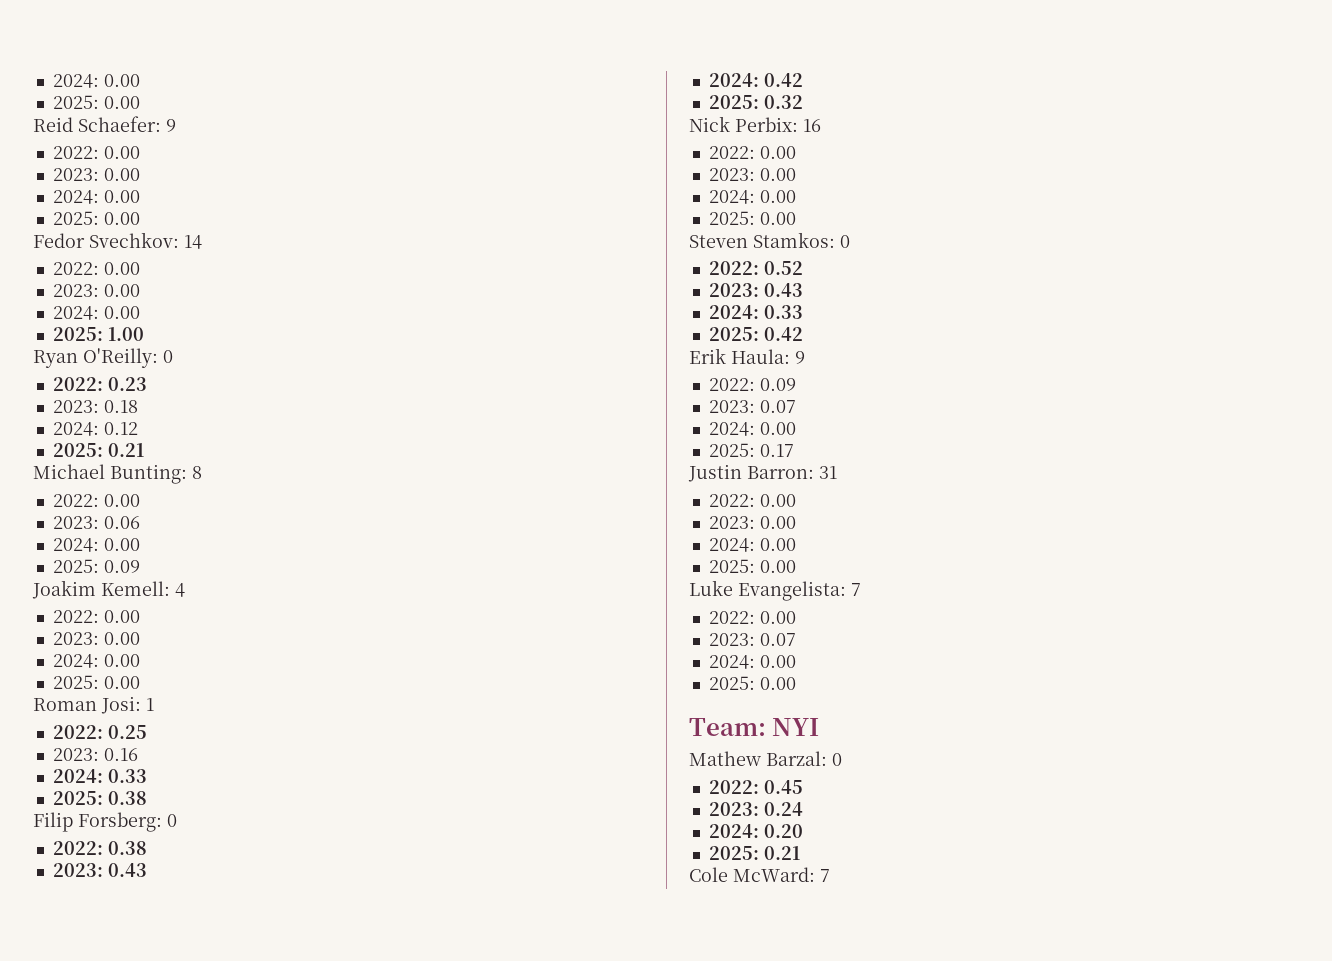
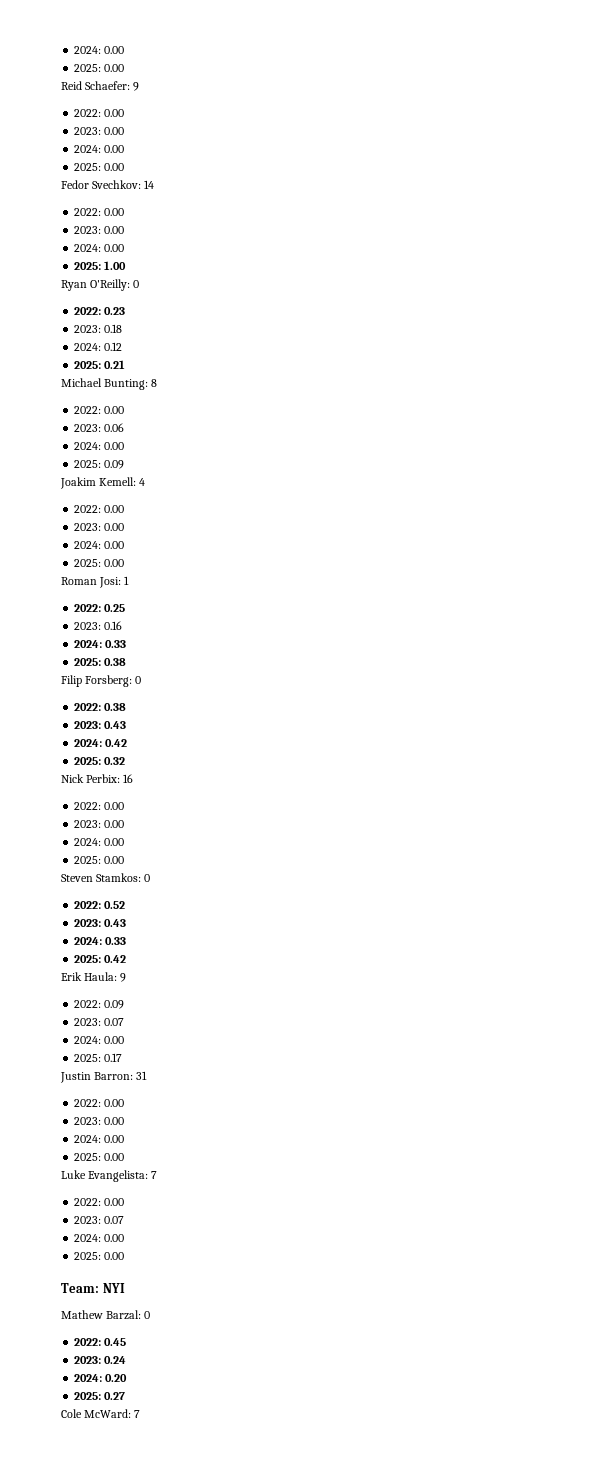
[763,846,800,860] 0.21 -> [104,1392,126,1400] 0.27

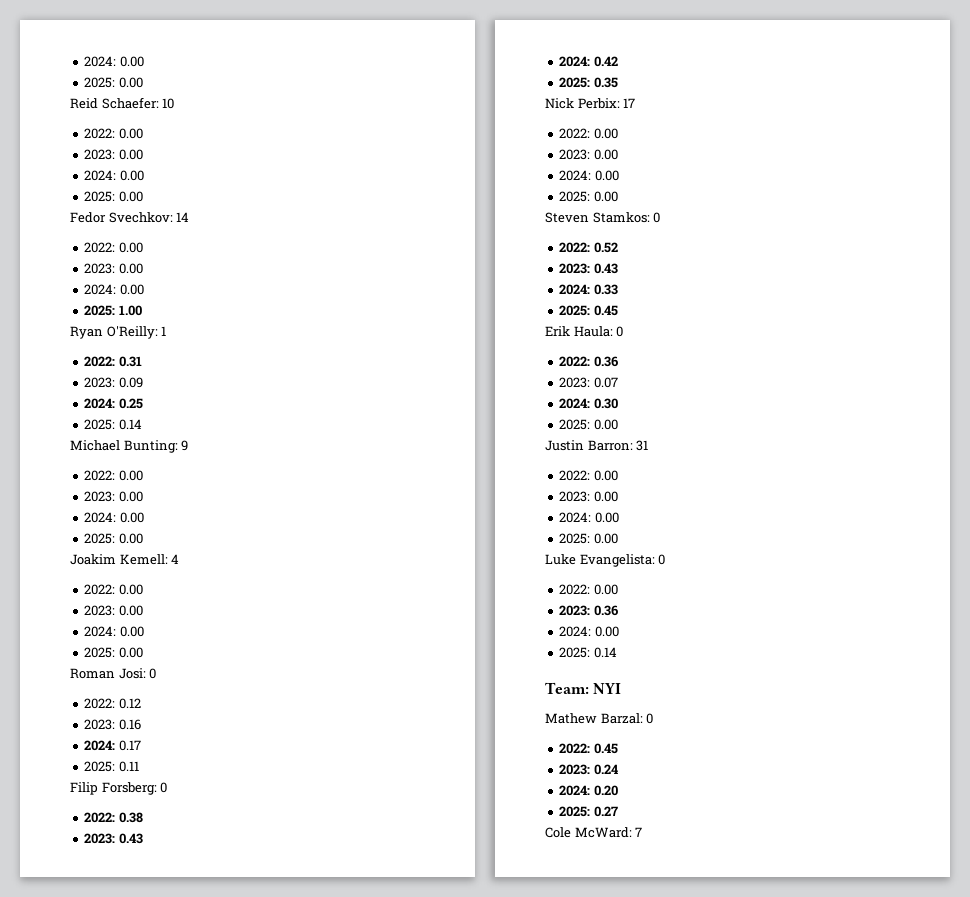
[133,82,140,91] 9 -> [162,98,175,109] 10
[133,280,140,288] [74,307,126,315] [74,324,123,333] [74,342,123,351] [74,360,126,369] 0 // 2022: 0.23 // 2023: 0.18 // 2024: 0.12 // 2025: 0.21 -> [161,326,167,336] [84,356,142,367] [84,377,143,388] [84,398,143,409] [84,419,142,430] 1 // 2022: 0.31 // 2023: 0.09 // 2024: 0.25 // 2025: 0.14
[151,379,158,387] [74,406,125,414] [74,423,125,432] [74,442,125,450] [74,460,125,469] 8 // 2022: 0.00 // 2023: 0.06 // 2024: 0.00 // 2025: 0.09 -> [181,440,189,451] [84,470,143,481] [84,491,143,502] [84,512,144,523] [84,533,143,544] 9 // 2022: 0.00 // 2023: 0.00 // 2024: 0.00 // 2025: 0.00
[124,576,130,585] [74,604,126,612] 1 // 2022: 0.25 -> [149,668,157,679] [84,698,141,709] 0 // 2022: 0.12
[105,640,127,648] [74,658,127,666] 0.33 // 2025: 0.38 -> [118,740,141,751] [84,761,139,772] 0.17 // 2025: 0.11
[104,757,126,765] 0.32 -> [593,77,618,88] 0.35
[123,774,134,783] 16 -> [623,98,636,108] 17
[104,955,127,963] 0.42 -> [593,305,618,316] 0.45
[120,973,127,982] [74,1000,125,1009] [74,1018,125,1026] [74,1036,125,1044] [74,1053,123,1062] 9 // 2022: 0.09 // 2023: 0.07 // 2024: 0.00 // 2025: 0.17 -> [616,326,624,337] [559,356,618,367] [559,377,618,388] [559,398,618,409] [559,419,618,430] 0 // 2022: 0.36 // 2023: 0.07 // 2024: 0.30 // 2025: 0.00
[151,1171,158,1179] [74,1198,125,1206] [74,1216,125,1224] [74,1234,125,1242] [74,1252,125,1260] 7 // 2022: 0.00 // 2023: 0.07 // 2024: 0.00 // 2025: 0.00 -> [658,554,666,565] [559,584,618,595] [559,605,618,616] [559,626,619,637] [559,647,617,658] 0 // 2022: 0.00 // 2023: 0.36 // 2024: 0.00 // 2025: 0.14

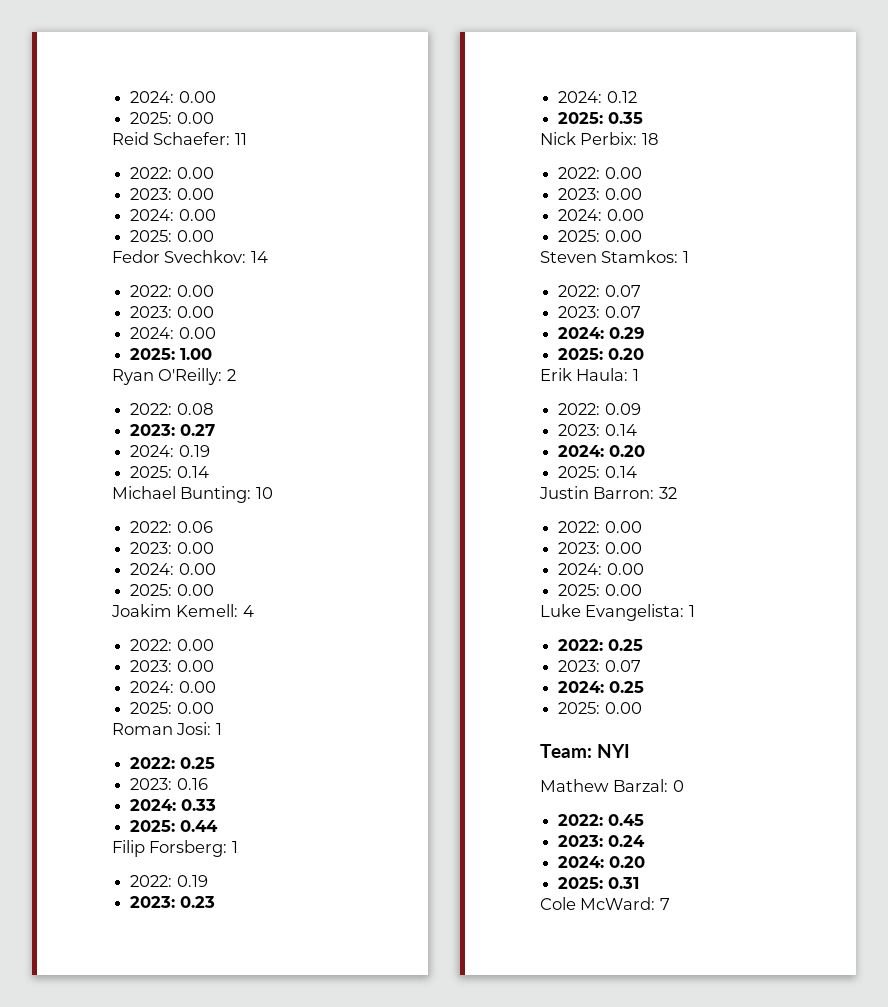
[162,98,175,109] 10 -> [234,133,247,145] 11
[161,326,167,336] [84,356,142,367] [84,377,143,388] [84,398,143,409] 1 // 2022: 0.31 // 2023: 0.09 // 2024: 0.25 -> [226,369,236,381] [130,403,214,415] [130,424,215,436] [130,445,210,457] 2 // 2022: 0.08 // 2023: 0.27 // 2024: 0.19
[181,440,189,451] [84,470,143,481] 9 // 2022: 0.00 -> [255,487,273,499] [130,521,213,533] 10 // 2022: 0.06
[149,668,157,679] [84,698,141,709] 0 // 2022: 0.12 -> [215,723,222,735] [130,757,215,769] 1 // 2022: 0.25
[118,740,141,751] [84,761,139,772] 0.17 // 2025: 0.11 -> [180,799,216,811] [130,820,218,832] 0.33 // 2025: 0.44
[160,782,168,793] [84,812,143,823] [84,833,143,844] [559,56,618,67] 0 // 2022: 0.38 // 2023: 0.43 // 2024: 0.42 -> [231,841,238,853] [130,875,208,887] [130,896,215,908] [558,91,637,103] 1 // 2022: 0.19 // 2023: 0.23 // 2024: 0.12
[623,98,636,108] 17 -> [641,133,659,145] 18
[653,212,661,223] [559,242,618,253] [559,263,618,274] [559,284,618,295] [559,305,618,316] [545,326,624,337] [559,356,618,367] [559,377,618,388] [559,398,618,409] [559,419,618,430] 0 // 2022: 0.52 // 2023: 0.43 // 2024: 0.33 // 2025: 0.45 // Erik Haula: 0 // 2022: 0.36 // 2023: 0.07 // 2024: 0.30 // 2025: 0.00 -> [682,251,689,263] [558,285,641,297] [558,306,641,318] [558,327,645,339] [558,348,644,360] [540,368,639,381] [558,403,641,415] [558,424,637,436] [558,445,645,457] [558,466,637,478] 1 // 2022: 0.07 // 2023: 0.07 // 2024: 0.29 // 2025: 0.20 // Erik Haula: 1 // 2022: 0.09 // 2023: 0.14 // 2024: 0.20 // 2025: 0.14
[636,440,649,451] 31 -> [658,487,677,499] 32
[658,554,666,565] [559,584,618,595] [559,605,618,616] [559,626,619,637] [559,647,617,658] 0 // 2022: 0.00 // 2023: 0.36 // 2024: 0.00 // 2025: 0.14 -> [688,605,695,617] [558,639,643,651] [558,660,641,672] [558,681,644,693] [558,702,642,714] 1 // 2022: 0.25 // 2023: 0.07 // 2024: 0.25 // 2025: 0.00
[593,806,618,817] 0.27 -> [607,877,639,889] 0.31

